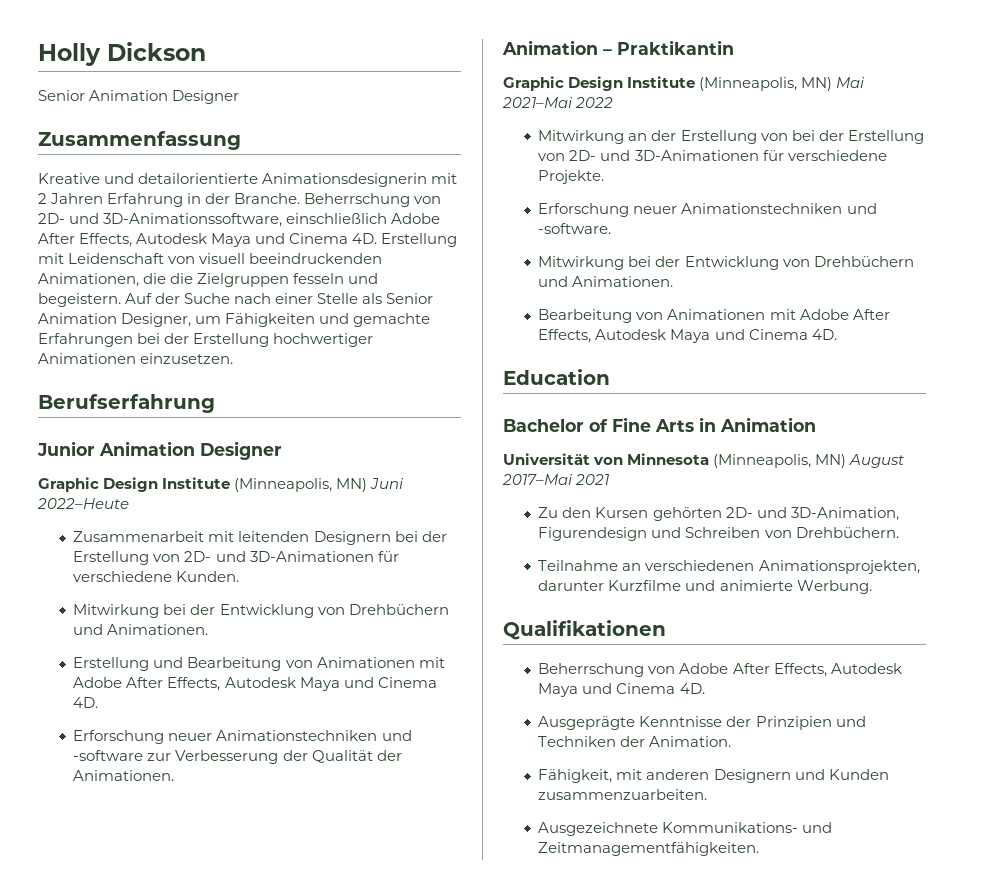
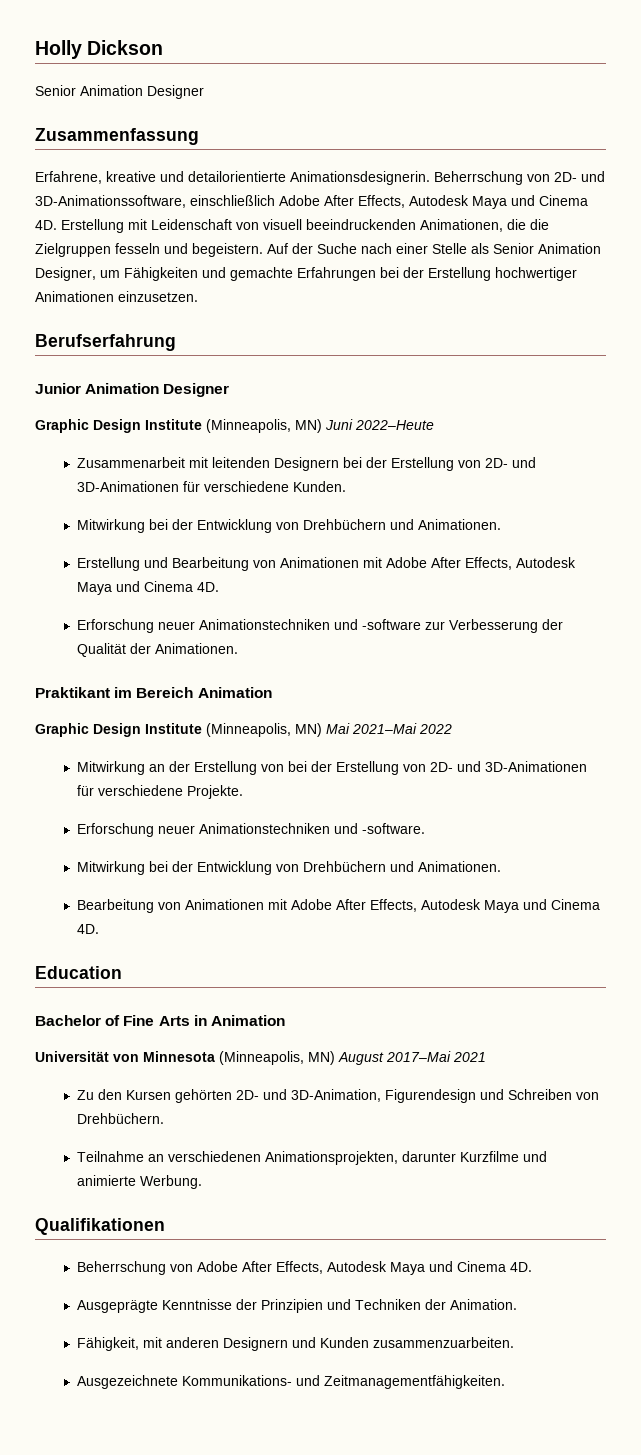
[38,173,458,187] [38,193,301,207] Kreative und detailorientierte Animationsdesignerin mit 2 Jahren Erfahrung in der Branche. -> [35,171,430,185] Erfahrene, kreative und detailorientierte Animationsdesignerin.
[502,40,734,55] Animation – Praktikantin -> [35,687,272,698] Praktikant im Bereich Animation

